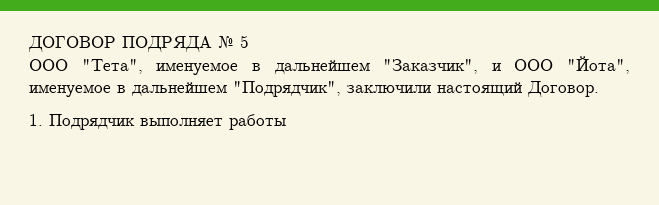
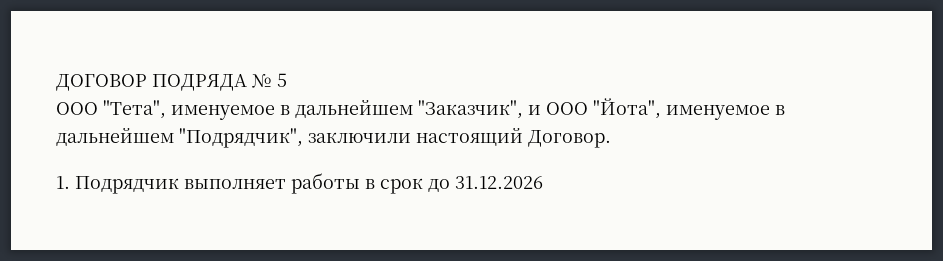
(286, 122) none -> [365,176,543,194] в срок до 31.12.2026

